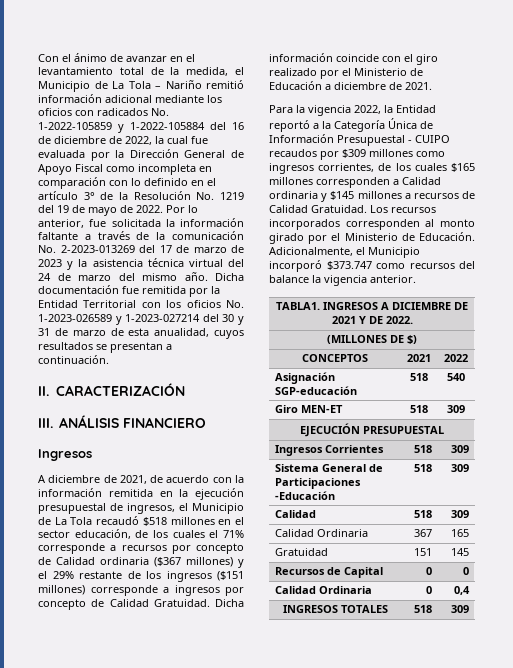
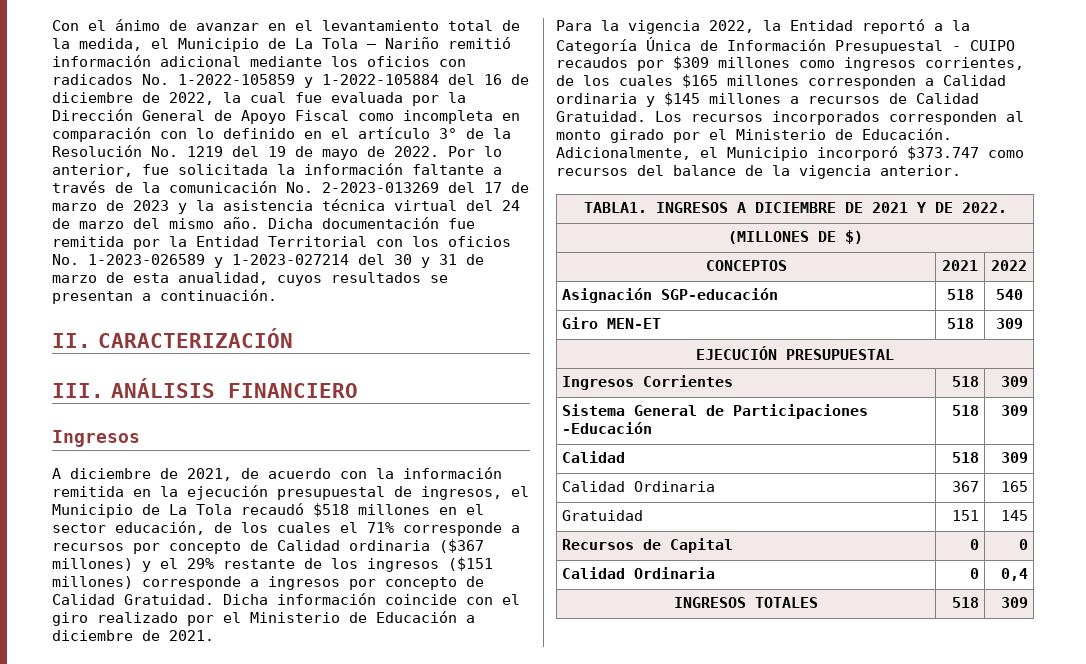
(309, 279) none -> [745,165,763,176] de

